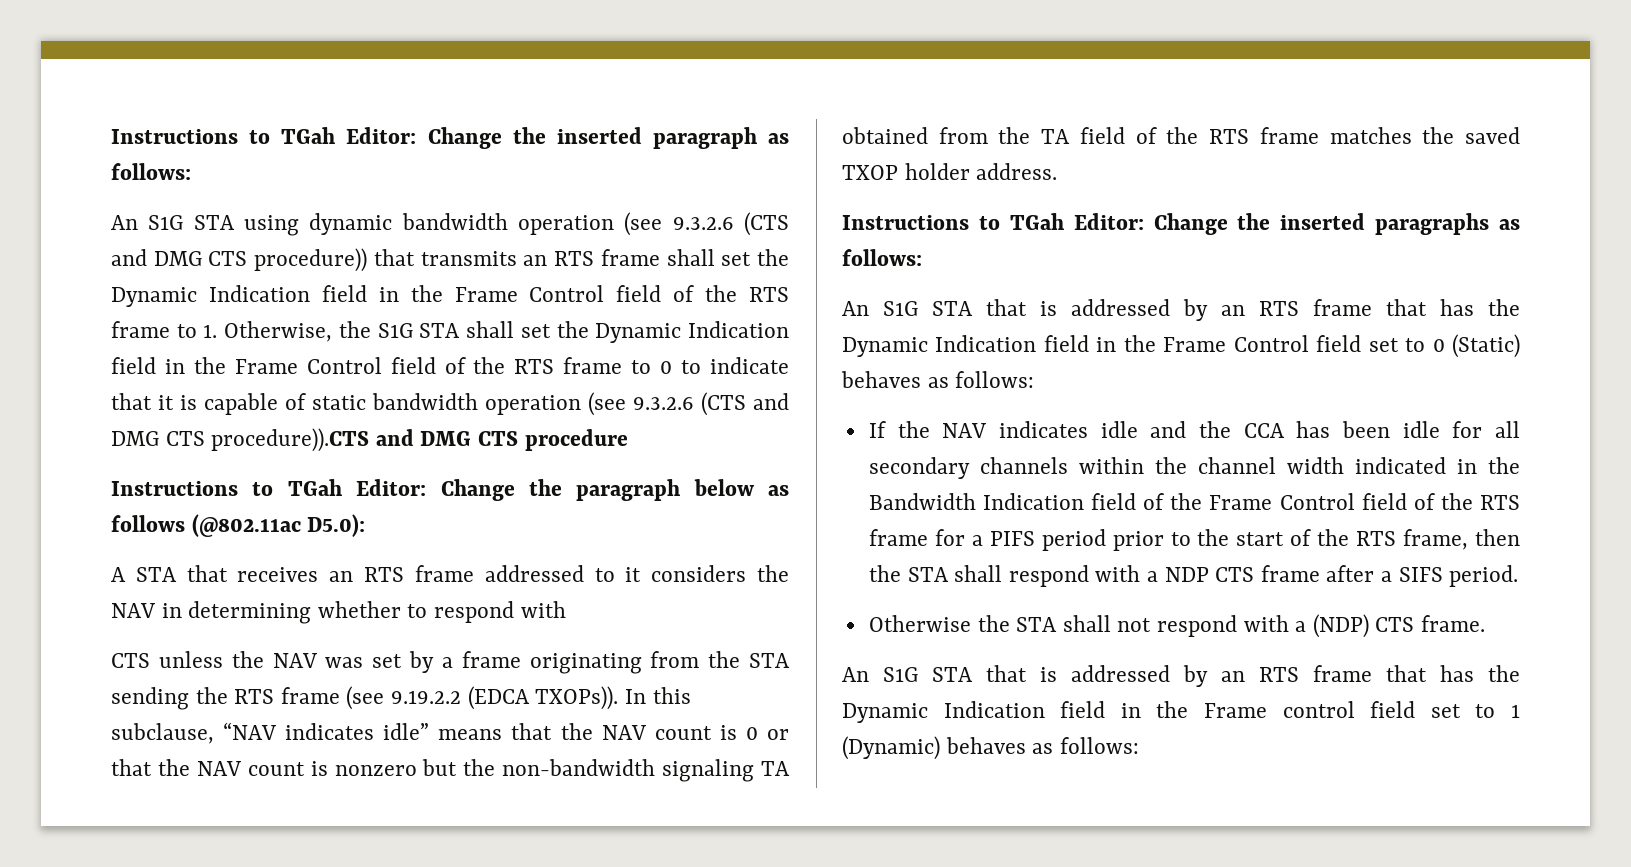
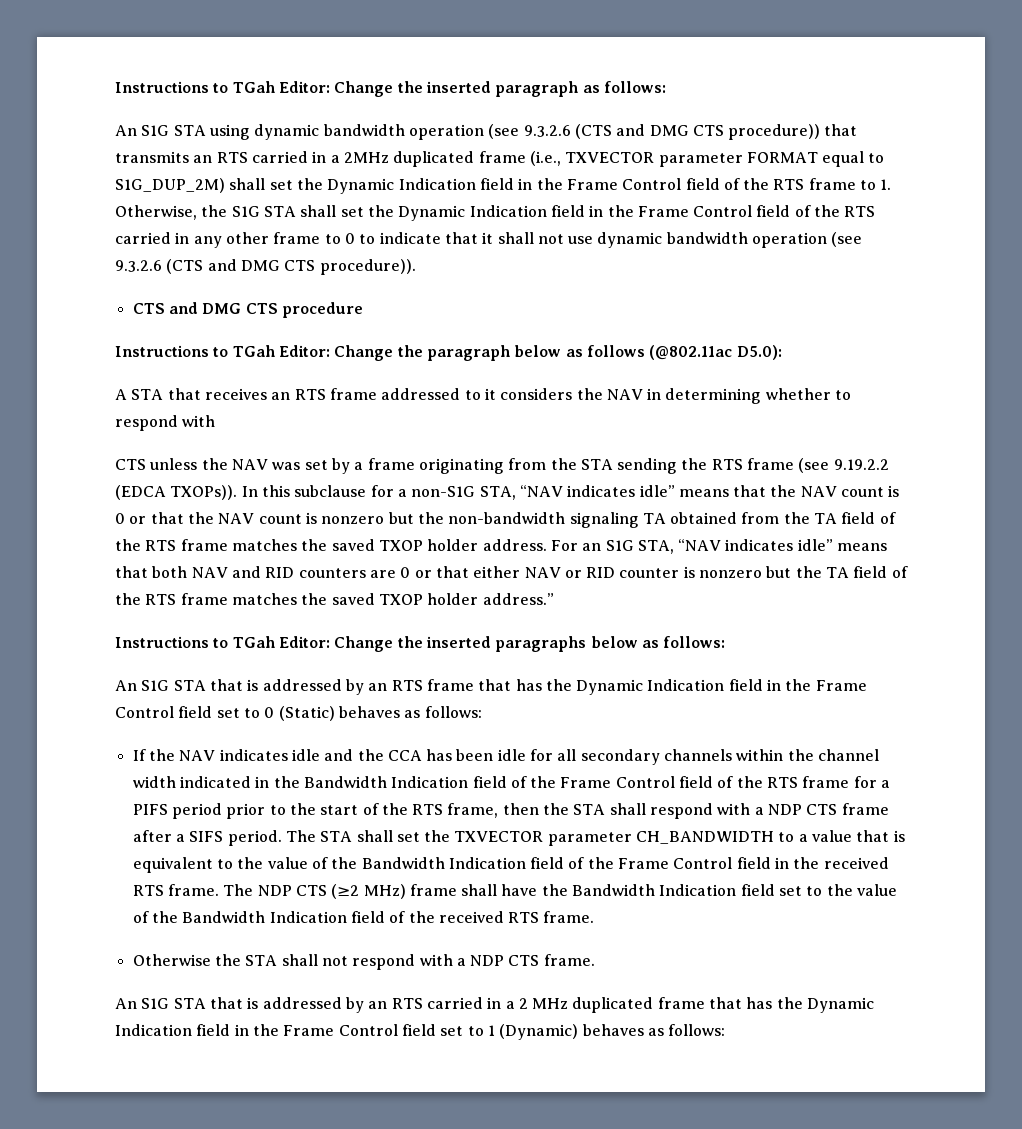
[600,249,660,266] frame -> [251,151,885,167] [115,178,225,193] carried in a 2MHz duplicated frame (i.e., TXVECTOR parameter FORMAT equal to S1G_DUP_2M)
(555, 366) none -> [115,232,269,248] carried in any other
[180,392,789,416] [111,428,370,452] is capable of static bandwidth operation (see 9.3.2.6 (CTS and DMG CTS procedure)).CTS -> [497,232,863,248] [115,259,416,275] [132,303,165,314] shall not use dynamic bandwidth operation (see 9.3.2.6 (CTS and DMG CTS procedure)). // CTS
[111,723,214,744] subclause, -> [294,485,516,500] subclause for a non-S1G STA,
(1058, 171) none -> [550,539,888,554] [115,566,908,578] [115,593,554,605] For an S1G STA, “NAV indicates idle” means that both NAV and RID counters are 0 or that either NAV or RID counter is nonzero but the TA field of the RTS frame matches the saved TXOP holder address.”
(1490, 224) none -> [590,636,638,648] below
(1519, 576) none -> [285,830,905,846] [132,857,889,873] [132,884,898,899] [132,911,595,923] The STA shall set the TXVECTOR parameter CH_BANDWIDTH to a value that is equivalent to the value of the Bandwidth Indication field of the Frame Control field in the received RTS frame. The NDP CTS (≥2 MHz) frame shall have the Bandwidth Indication field set to the value of the Bandwidth Indication field of the received RTS frame.
[1312,614,1369,638] (NDP) -> [470,955,505,966] NDP
(1299, 674) none -> [426,997,654,1013] carried in a 2 MHz duplicated
[1282,701,1355,718] control -> [338,1024,398,1036] Control

